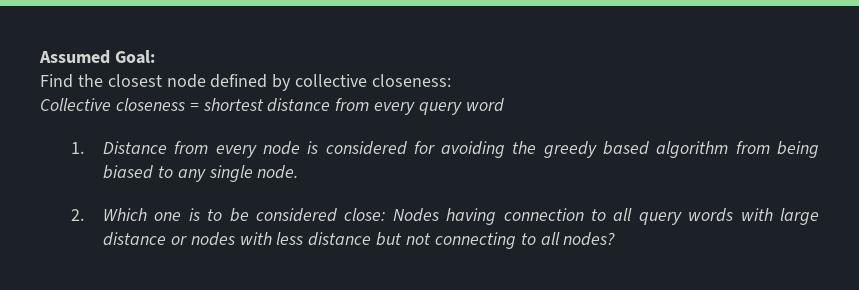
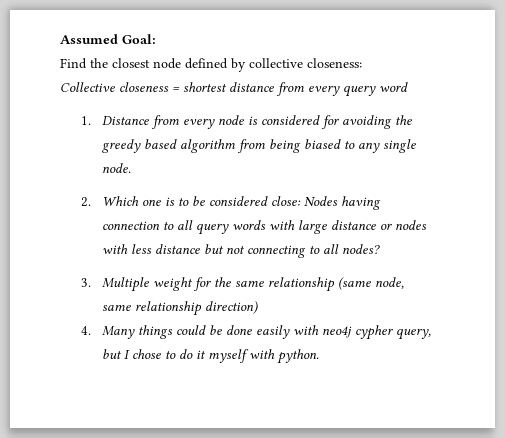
(616, 239) none -> [80,277,404,292] [101,301,258,316] [80,325,431,340] [101,349,319,364] // 3. Multiple weight for the same relationship (same node, same relationship direction) // 4. Many things could be done easily with neo4j cypher query, but I chose to do it myself with python.

